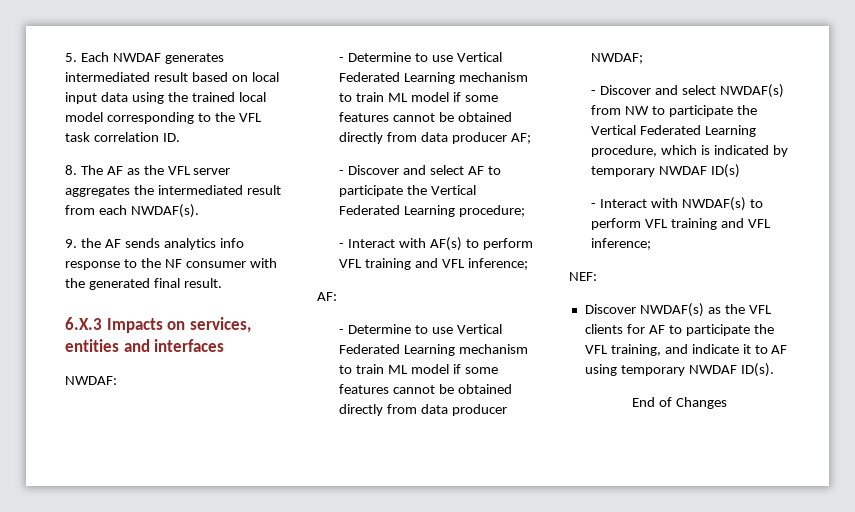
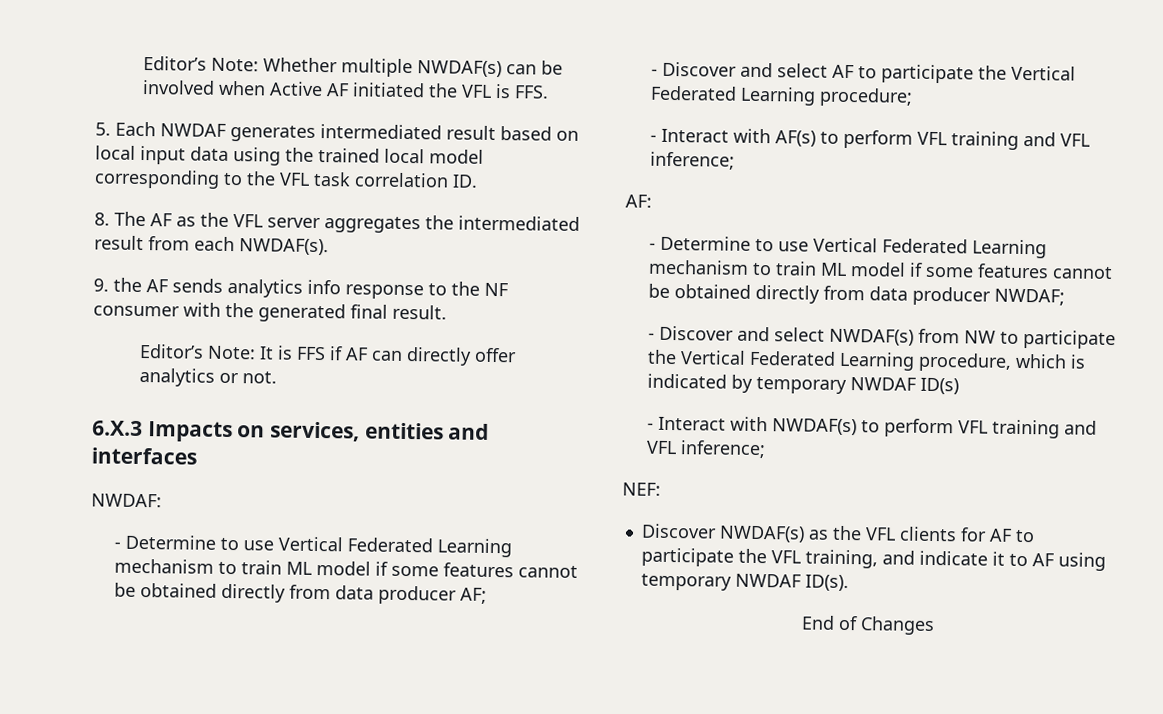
(65, 57) none -> [143,56,564,78] [142,80,550,99] Editor’s Note: Whether multiple NWDAF(s) can be involved when Active AF initiated the VFL is FFS. //
(222, 283) none -> [139,343,518,366] [139,367,278,387] // Editor’s Note: It is FFS if AF can directly offer analytics or not.

